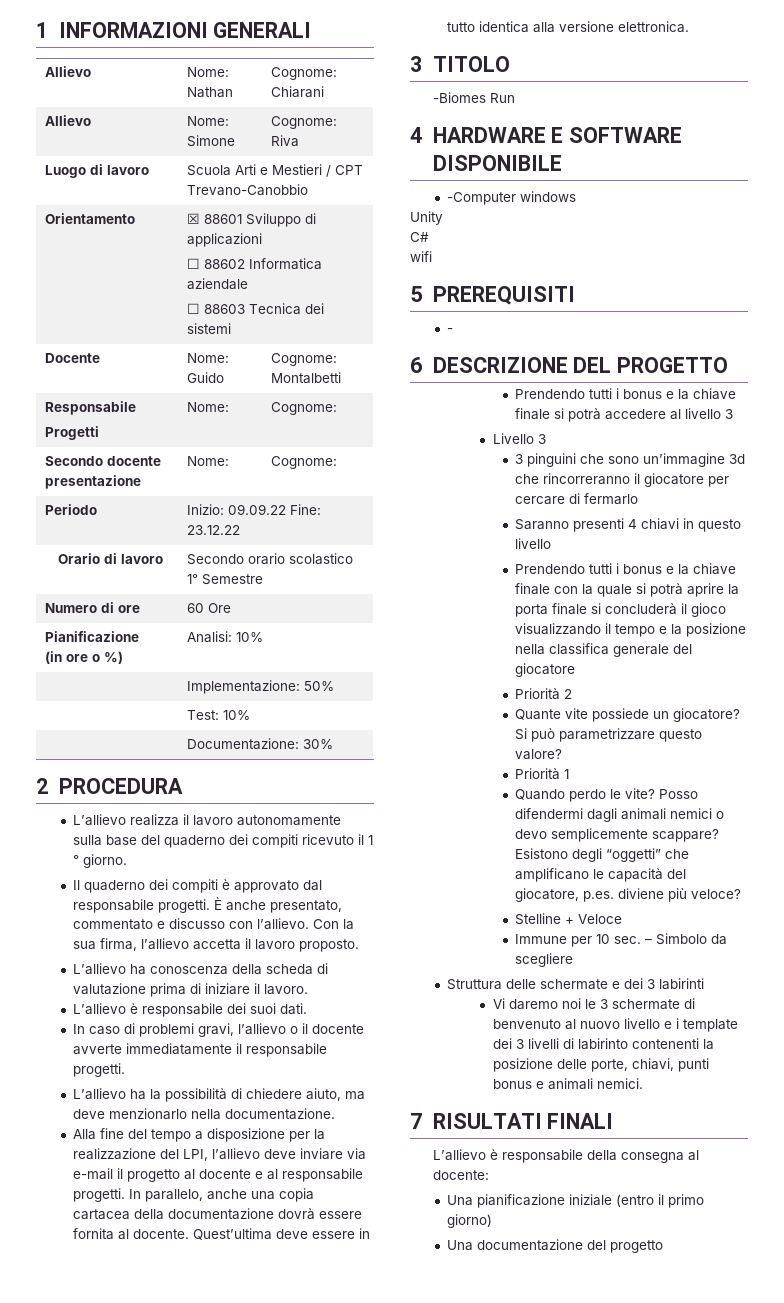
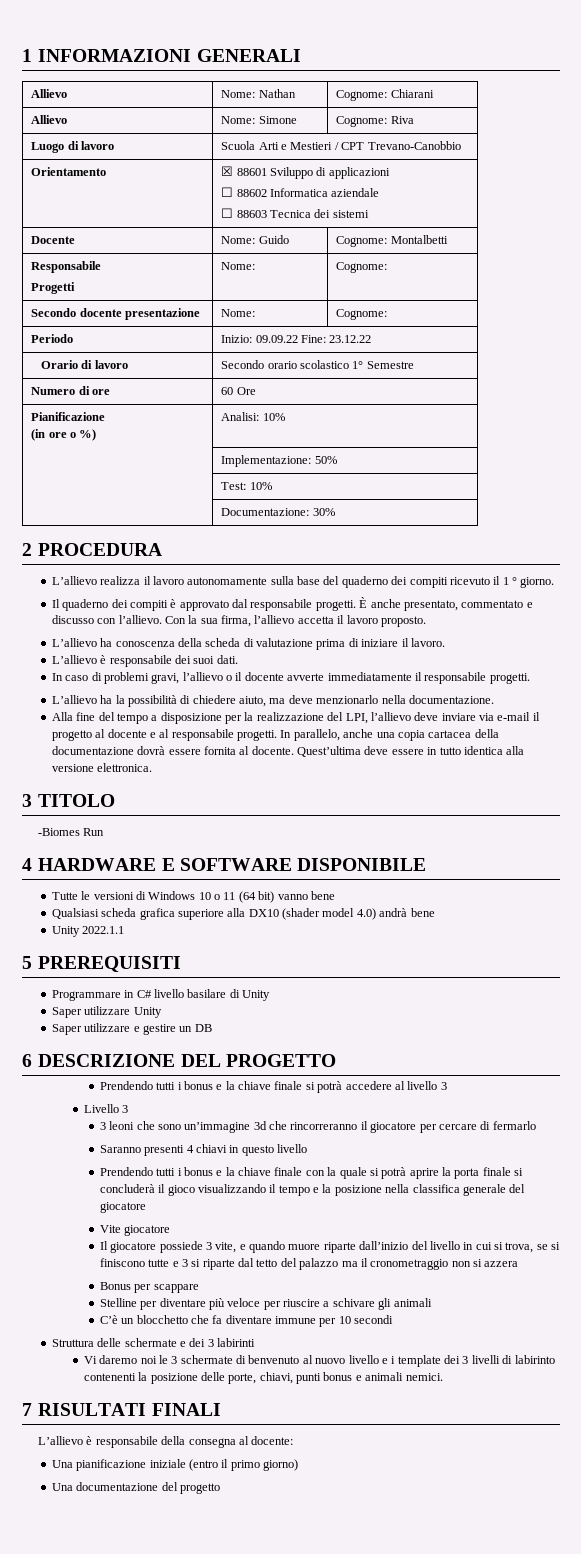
[447,191,577,205] [410,211,443,225] [410,232,429,242] [410,251,432,262] -Computer windows // Unity // C# // wifi -> [51,891,335,903] [51,908,435,920] [51,926,125,937] Tutte le versioni di Windows 10 o 11 (64 bit) vanno bene // Qualsiasi scheda grafica superiore alla DX10 (shader model 4.0) andrà bene // Unity 2022.1.1
[447,328,454,333] - -> [51,989,271,1001] [51,1006,162,1018] [51,1023,212,1035] Programmare in C# livello basilare di Unity // Saper utilizzare Unity // Saper utilizzare e gestire un DB
[527,453,577,467] pinguini -> [109,1121,135,1130] leoni
[515,688,573,700] [515,708,741,722] [515,728,703,742] [515,749,563,760] [515,768,570,780] [515,788,699,802] [515,808,725,822] [515,828,720,842] [515,848,690,862] [515,868,687,882] [515,888,742,902] [515,913,623,925] [515,933,728,947] [515,953,574,967] Priorità 2 // Quante vite possiede un giocatore? Si può parametrizzare questo valore? // Priorità 1 // Quando perdo le vite? Posso difendermi dagli animali nemici o devo semplicemente scappare? Esistono degli “oggetti” che amplificano le capacità del giocatore, p.es. diviene più veloce? // Stelline + Veloce // Immune per 10 sec. – Simbolo da scegliere -> [99,1225,171,1236] [99,1241,561,1253] [99,1258,519,1270] [99,1282,199,1293] [99,1298,432,1310] [99,1315,394,1327] Vite giocatore // Il giocatore possiede 3 vite, e quando muore riparte dall’inizio del livello in cui si trova, se si finiscono tutte e 3 si riparte dal tetto del palazzo ma il cronometraggio non si azzera // Bonus per scappare // Stelline per diventare più veloce per riuscire a schivare gli animali // C’è un blocchetto che fa diventare immune per 10 secondi

